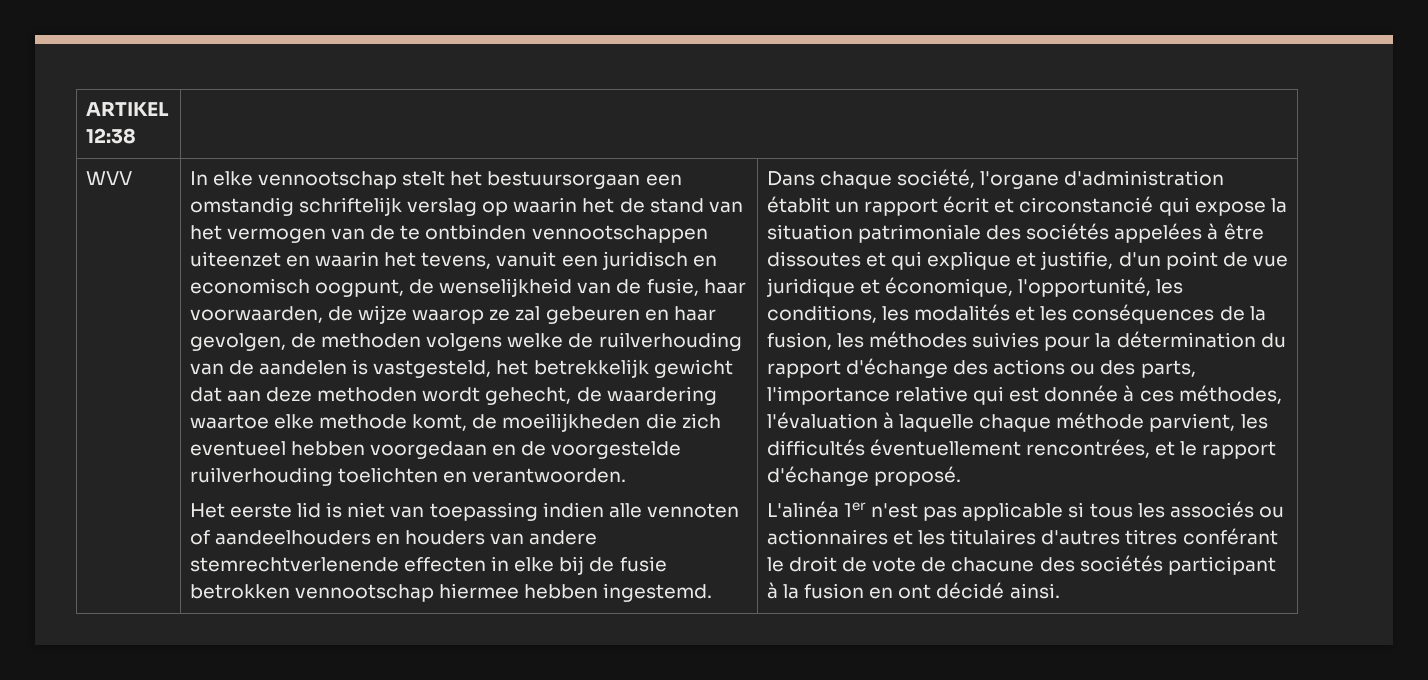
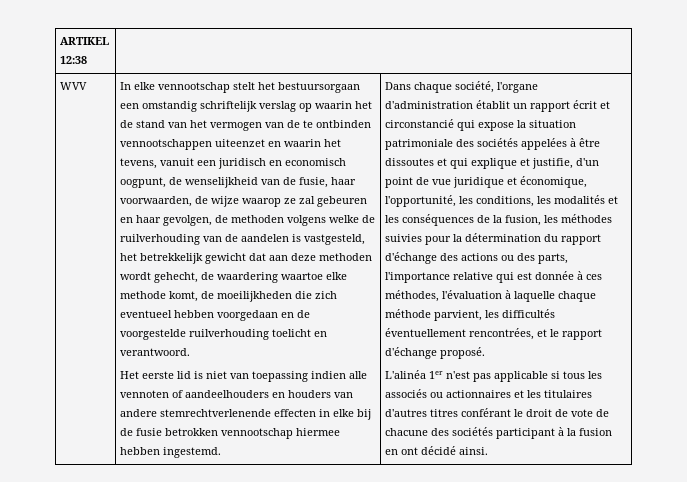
[337,467,627,483] toelichten en verantwoorden. -> [271,329,327,337] [119,348,190,356] toelicht en verantwoord.

